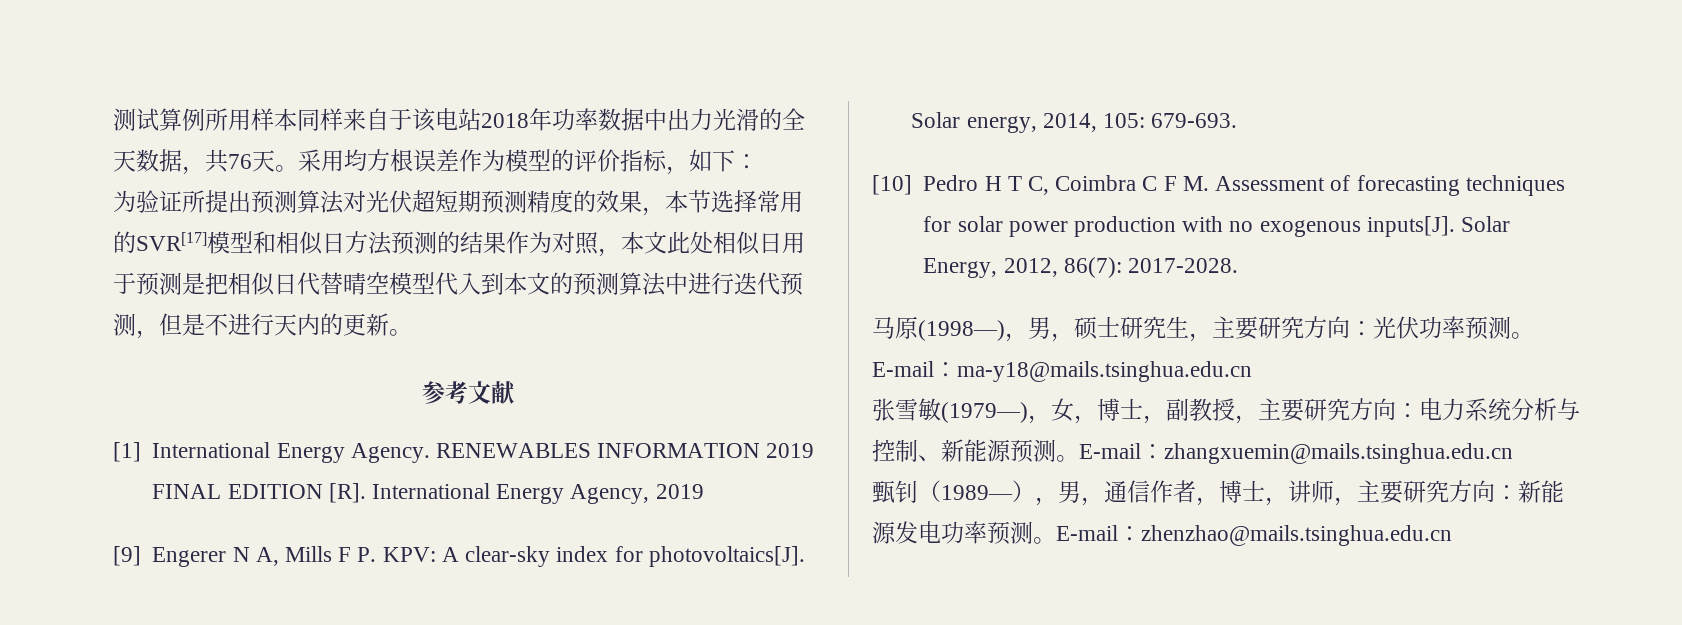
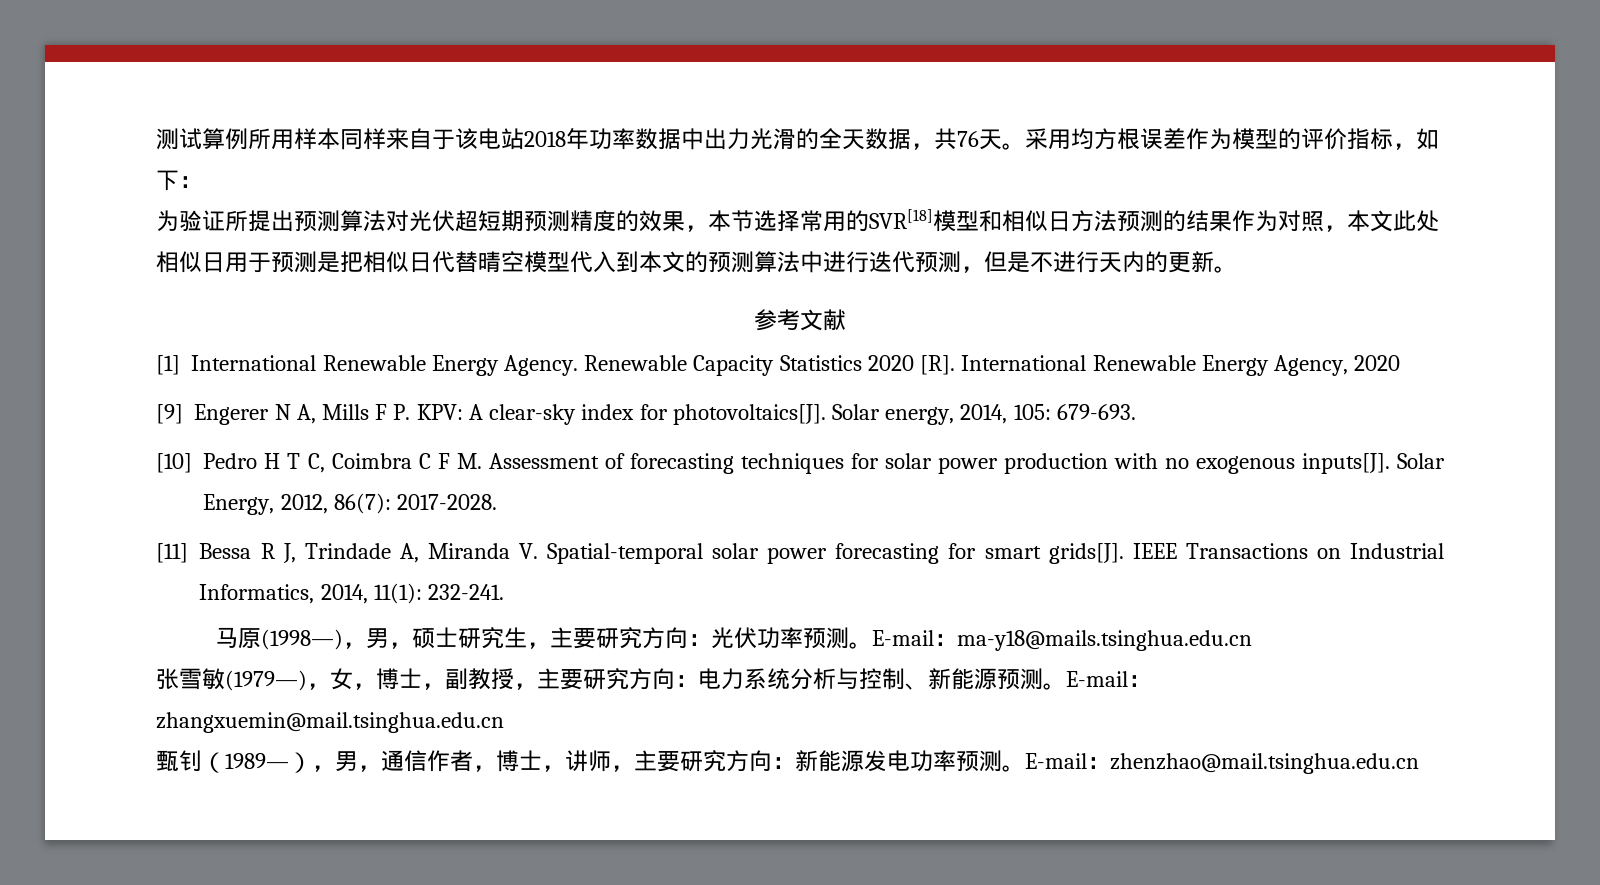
[136,232,207,251] SVR[17] -> [869,209,933,229] SVR[18]
(271, 450) none -> [322,354,426,371] Renewable
[436,443,815,458] [152,484,323,499] RENEWABLES INFORMATION 2019 FINAL EDITION -> [584,354,914,376] Renewable Capacity Statistics 2020
(491, 491) none -> [1092,354,1196,371] Renewable
[655,484,704,499] 2019 -> [1354,355,1401,371] 2020
(1239, 265) none -> [156,542,1445,564] [199,583,505,604] // [11] Bessa R J, Trindade A, Miranda V. Spatial-temporal solar power forecasting for smart grids[J]. IEEE Transactions on Industrial Informatics, 2014, 11(1): 232-241.
[1164,443,1513,464] zhangxuemin@mails.tsinghua.edu.cn -> [156,711,504,733] zhangxuemin@mail.tsinghua.edu.cn
[1141,525,1452,546] zhenzhao@mails.tsinghua.edu.cn -> [1110,752,1419,774] zhenzhao@mail.tsinghua.edu.cn

